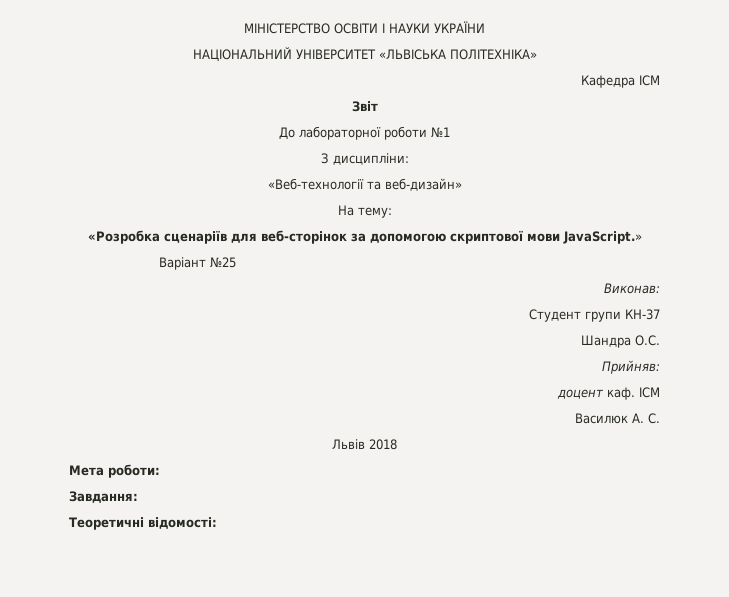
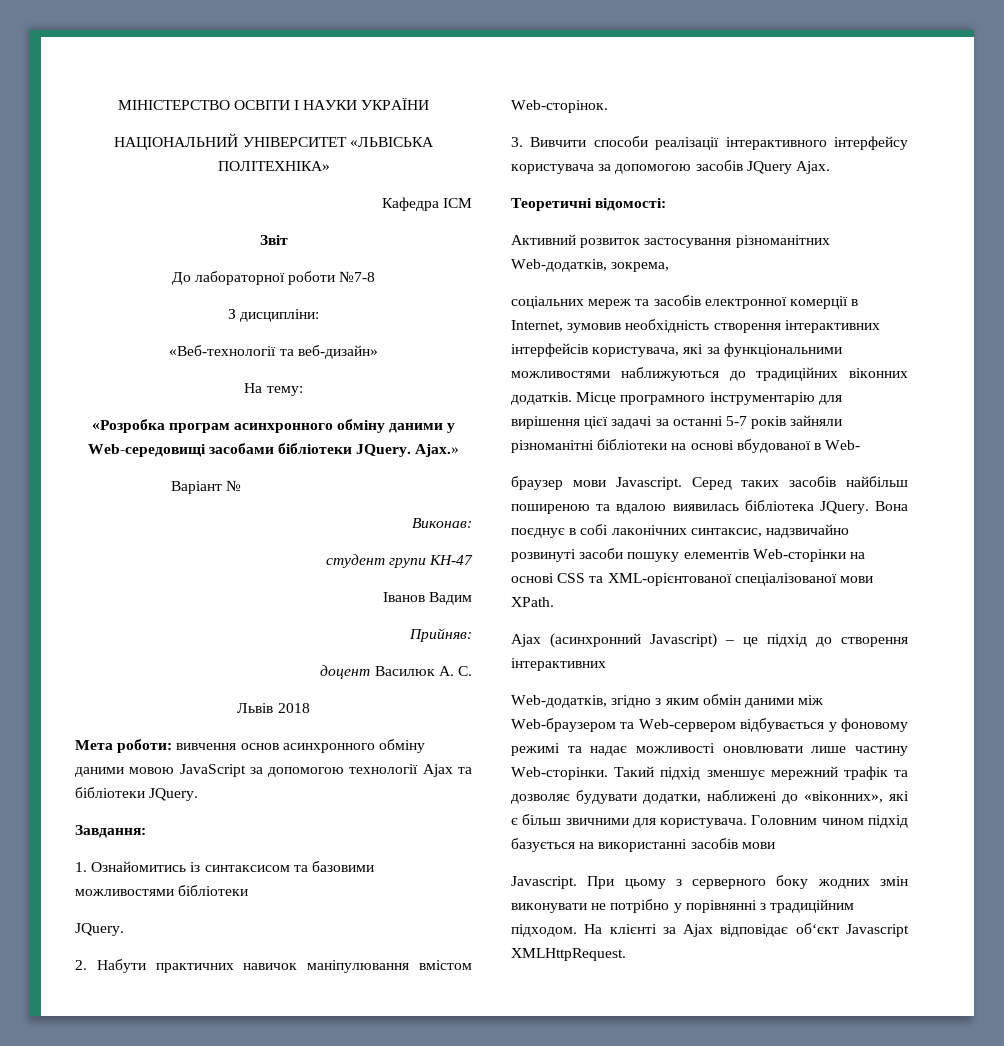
[431,127,450,137] №1 -> [339,271,376,282] №7-8
[163,230,642,244] сценаріїв для веб-сторінок за допомогою скриптової мови JavaScript.» -> [168,419,456,433] [87,443,460,457] програм асинхронного обміну даними у Web-середовищі засобами бібліотеки JQuery. Ajax.»
[209,257,236,268] №25 -> [226,480,242,491] №
[529,309,660,322] [581,335,660,348] Студент групи КН-37 // Шандра О.С. -> [325,554,473,568] [382,592,472,605] студент групи КН-47 // Іванов Вадим
[607,387,660,400] каф. ІСМ // -> (371, 672) none
[69,491,138,503] [69,517,217,530] // Завдання: // Теоретичні відомості: -> [176,739,425,753] [75,764,472,777] [75,787,199,801] [75,825,146,838] [75,861,374,872] [75,885,249,896] [75,923,124,936] [75,959,472,973] [511,100,608,113] [511,136,908,150] [511,160,830,174] [511,198,667,211] [511,234,830,248] [511,259,670,272] [511,295,859,309] [511,319,880,333] [511,343,842,357] [511,367,908,381] [511,392,842,405] [511,415,843,429] [511,439,861,453] [511,476,908,490] [511,500,908,514] [511,524,849,538] [511,548,865,562] [511,573,873,586] [511,597,554,607] [511,633,908,648] [511,658,606,671] [511,694,824,708] [511,718,908,732] [511,743,908,756] [511,766,908,780] [511,790,909,804] [511,814,908,828] [511,838,775,852] [511,875,908,889] [511,899,855,913] [511,923,909,937] [511,948,626,961] вивчення основ асинхронного обміну даними мовою JavaScript за допомогою технології Ajax та бібліотеки JQuery. // Завдання: // 1. Ознайомитись із синтаксисом та базовими можливостями бібліотеки // JQuery. // 2. Набути практичних навичок маніпулювання вмістом Web-сторінок. // 3. Вивчити способи реалізації інтерактивного інтерфейсу користувача за допомогою засобів JQuery Ajax. // Теоретичні відомості: // Активний розвиток застосування різноманітних Web-додатків, зокрема, // соціальних мереж та засобів електронної комерції в Internet, зумовив необхідність створення інтерактивних інтерфейсів користувача, які за функціональними можливостями наближуються до традиційних віконних додатків. Місце програмного інструментарію для вирішення цієї задачі за останні 5-7 років зайняли різноманітні бібліотеки на основі вбудованої в Web- // браузер мови Javascript. Серед таких засобів найбільш поширеною та вдалою виявилась бібліотека JQuery. Вона поєднує в собі лаконічних синтаксис, надзвичайно розвинуті засоби пошуку елементів Web-сторінки на основі CSS та XML-орієнтованої спеціалізованої мови XPath. // Ajax (асинхронний Javascript) – це підхід до створення інтерактивних // Web-додатків, згідно з яким обмін даними між Web-браузером та Web-сервером відбувається у фоновому режимі та надає можливості оновлювати лише частину Web-сторінки. Такий підхід зменшує мережний трафік та дозволяє будувати додатки, наближені до «віконних», які є більш звичними для користувача. Головним чином підхід базується на використанні засобів мови // Javascript. При цьому з серверного боку жодних змін виконувати не потрібно у порівнянні з традиційним підходом. На клієнті за Ajax відповідає об‘єкт Javascript XMLHttpRequest.

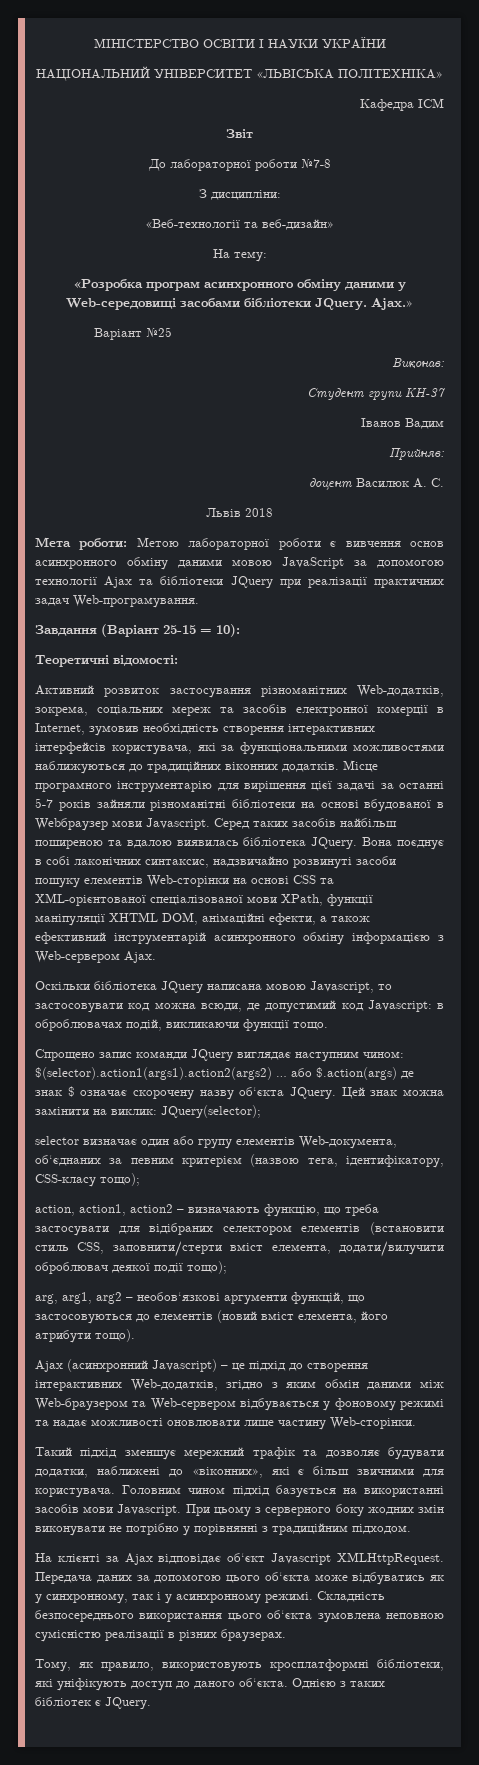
[226,480,242,491] № -> [145,327,172,337] №25
[325,554,473,568] студент групи КН-47 -> [307,388,446,400] Студент групи КН-37
(173, 746) none -> [136,537,337,550] Метою лабораторної роботи є
[149,788,199,801] [75,825,146,838] [75,861,374,872] [75,885,249,896] [75,923,124,936] [75,959,472,973] [511,100,608,113] [511,136,908,150] [511,160,830,174] JQuery. // Завдання: // 1. Ознайомитись із синтаксисом та базовими можливостями бібліотеки // JQuery. // 2. Набути практичних навичок маніпулювання вмістом Web-сторінок. // 3. Вивчити способи реалізації інтерактивного інтерфейсу користувача за допомогою засобів JQuery Ajax. -> [230,576,444,588] [35,595,199,608] [35,624,240,637] JQuery при реалізації практичних задач Web-програмування. // Завдання (Варіант 25-15 = 10):
(670, 267) // -> (88, 711) none
[825,440,861,450] [511,476,563,490] Web- // браузер -> [35,818,108,831] Webбраузер
[511,597,554,607] XPath. -> [281,894,373,907] [35,912,370,926] [35,932,445,945] [35,951,156,963] [35,981,392,993] [35,1000,444,1013] [35,1019,328,1032] [35,1049,404,1062] [35,1067,414,1080] [35,1086,445,1100] [35,1105,261,1118] [35,1136,397,1149] [35,1154,444,1168] [35,1173,140,1187] [35,1204,379,1217] [35,1222,444,1236] [35,1241,444,1257] [35,1261,227,1274] [35,1292,365,1305] [35,1310,388,1324] [35,1329,135,1343] XPath, функції маніпуляції XHTML DOM, анімаційні ефекти, а також ефективний інструментарій асинхронного обміну інформацією з Web-сервером Ajax. // Оскільки бібліотека JQuery написана мовою Javascript, то застосовувати код можна всюди, де допустимий код Javascript: в оброблювачах подій, викликаючи функції тощо. // Спрощено запис команди JQuery виглядає наступним чином: $(selector).action1(args1).action2(args2) … або $.action(args) де знак $ означає скорочену назву об‘єкта JQuery. Цей знак можна замінити на виклик: JQuery(selector); // selector визначає один або групу елементів Web-документа, об‘єднаних за певним критерієм (назвою тега, ідентифікатору, CSS-класу тощо); // action, action1, action2 – визначають функцію, що треба застосувати для відібраних селектором елементів (встановити стиль CSS, заповнити/стерти вміст елемента, додати/вилучити оброблювач деякої події тощо); // arg, arg1, arg2 – необов‘язкові аргументи функцій, що застосовуються до елементів (новий вміст елемента, його атрибути тощо).
(606, 664) // -> (122, 1385) none
(608, 773) none -> (416, 1423) //
(775, 845) // -> (114, 1509) none
(577, 930) none -> (411, 1529) //
(626, 954) none -> [35,1572,444,1585] [35,1591,385,1604] [35,1610,444,1623] [35,1629,286,1642] [35,1659,444,1672] [35,1678,385,1691] [35,1697,151,1709] Передача даних за допомогою цього об‘єкта може відбуватись як у синхронному, так і у асинхронному режимі. Складність безпосереднього використання цього об‘єкта зумовлена неповною сумісністю реалізації в різних браузерах. // Тому, як правило, використовують кросплатформні бібліотеки, які уніфікують доступ до даного об‘єкта. Однією з таких бібліотек є JQuery.

